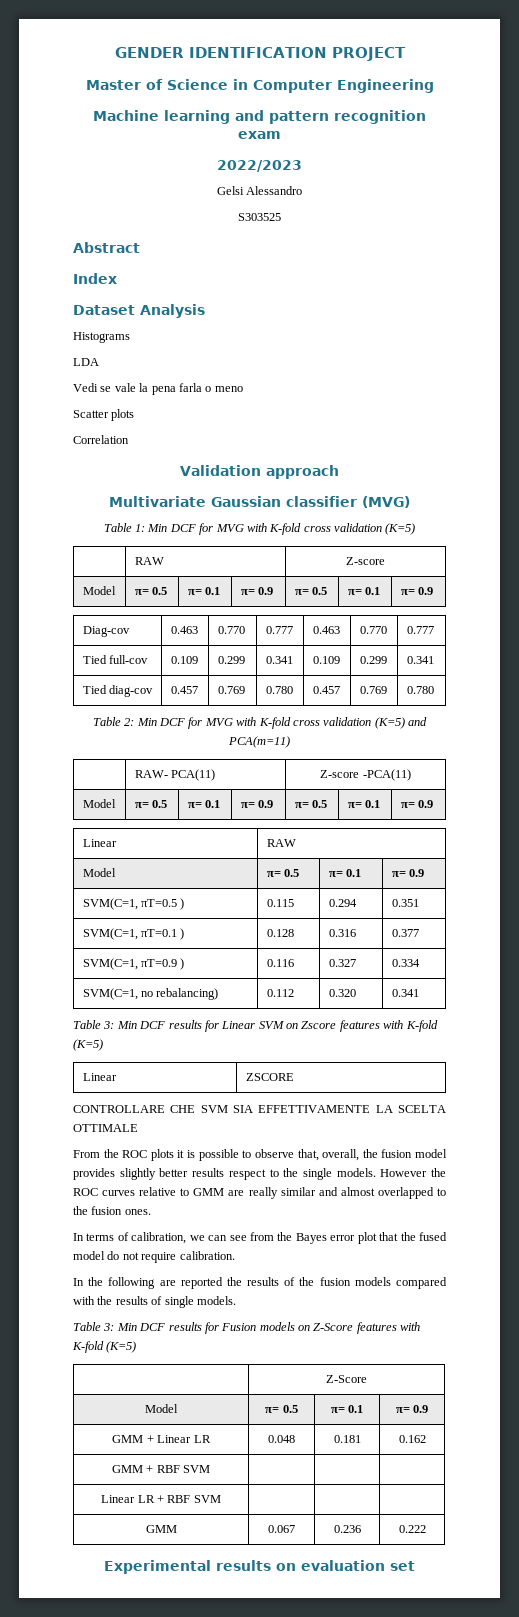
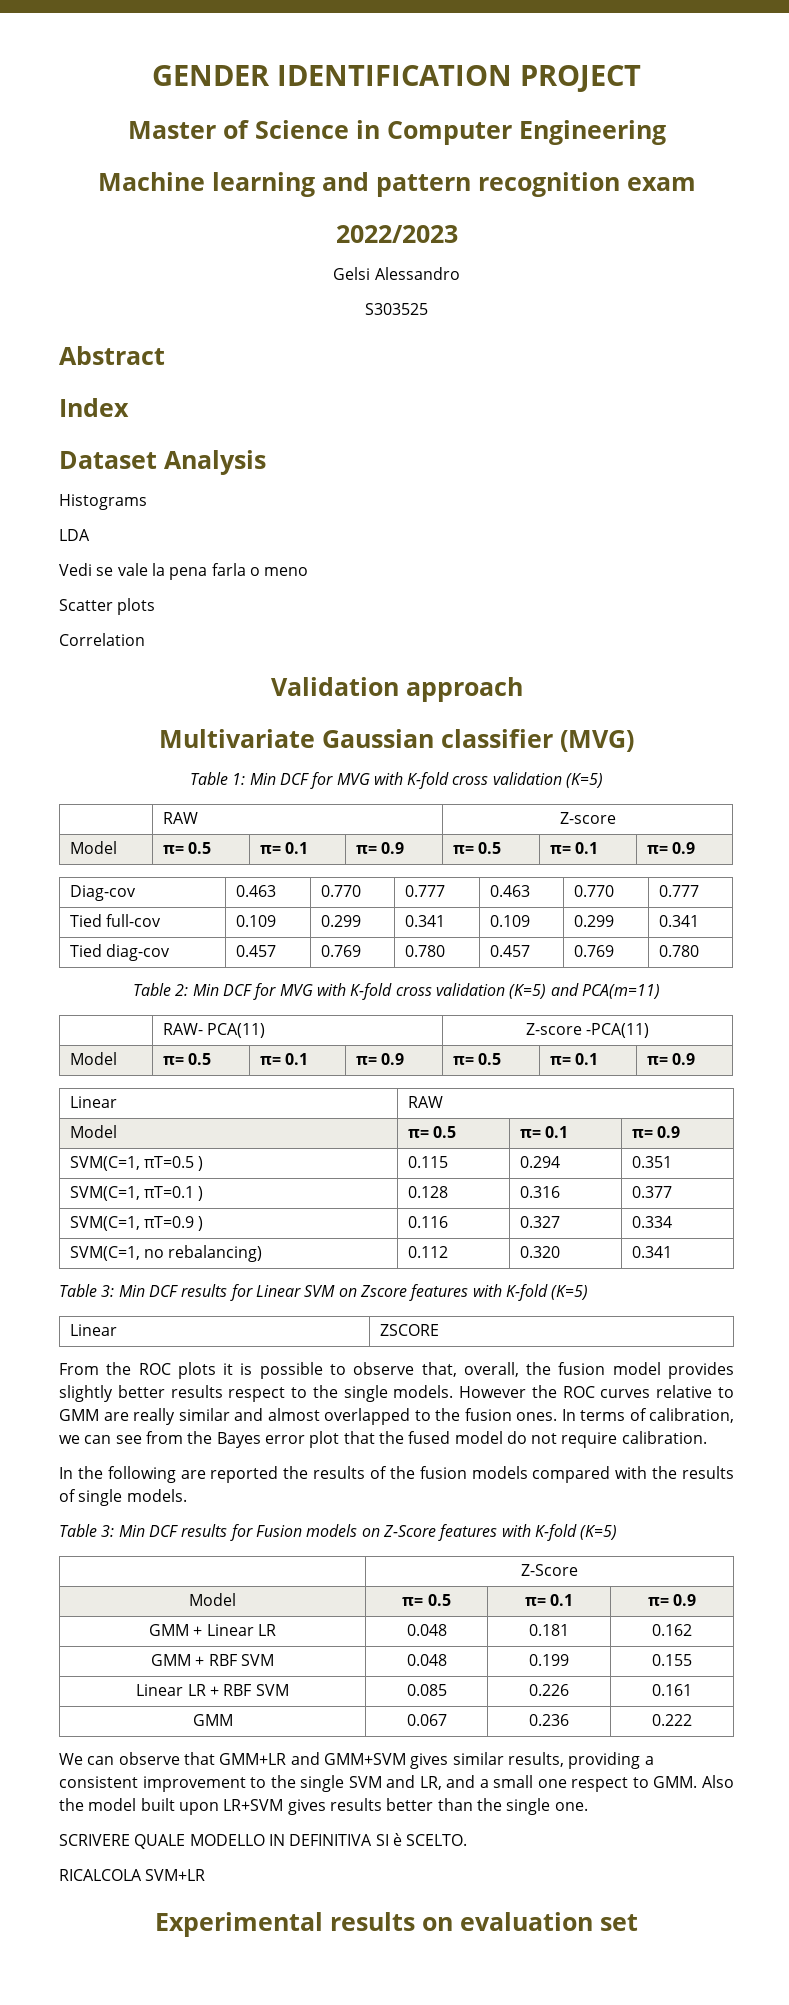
[73,1105,446,1113] [73,1124,138,1132] // CONTROLLARE CHE SVM SIA EFFETTIVAMENTE LA SCELTA OTTIMALE -> (439, 1330) none
(151, 1212) // -> (557, 1416) none
(211, 1469) | | -> [406,1654,447,1666] [529,1654,569,1666] [652,1654,692,1666] 0.048 | 0.199 | 0.155
(221, 1499) | | -> [406,1684,447,1696] [529,1684,569,1696] [652,1684,692,1696] 0.085 | 0.226 | 0.161
(426, 1529) none -> [59,1752,654,1769] [59,1775,735,1792] [59,1798,588,1815] [59,1833,468,1849] [59,1869,206,1881] // We can observe that GMM+LR and GMM+SVM gives similar results, providing a consistent improvement to the single SVM and LR, and a small one respect to GMM. Also the model built upon LR+SVM gives results better than the single one. // SCRIVERE QUALE MODELLO IN DEFINITIVA SI è SCELTO. // RICALCOLA SVM+LR

